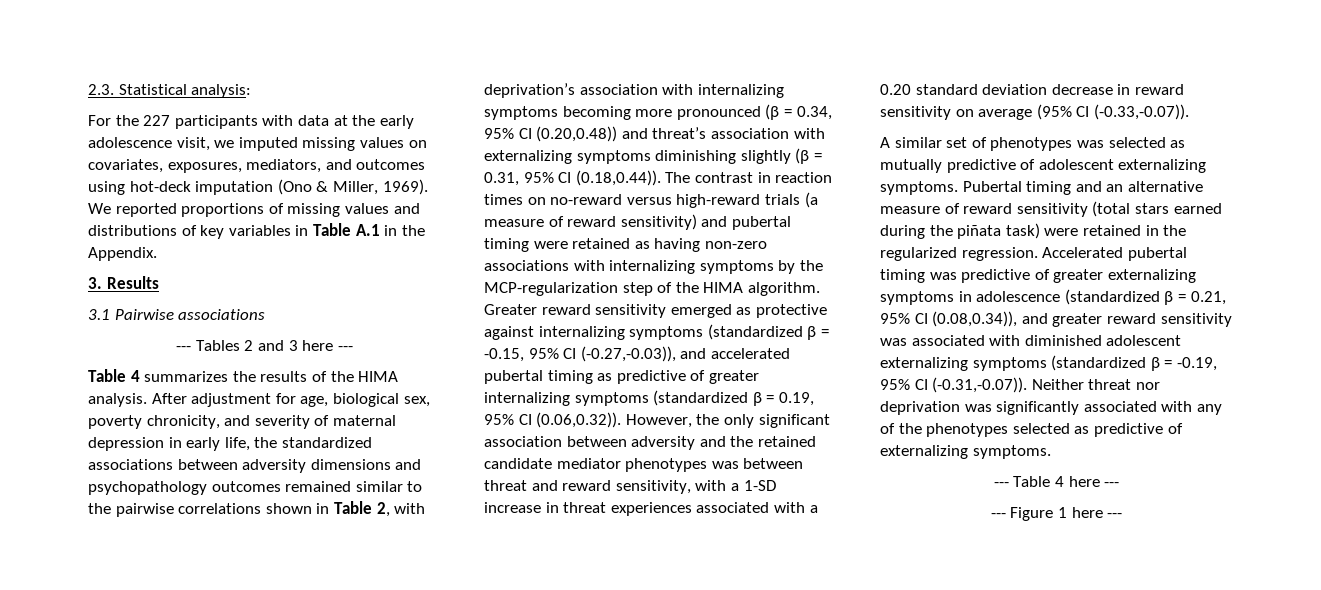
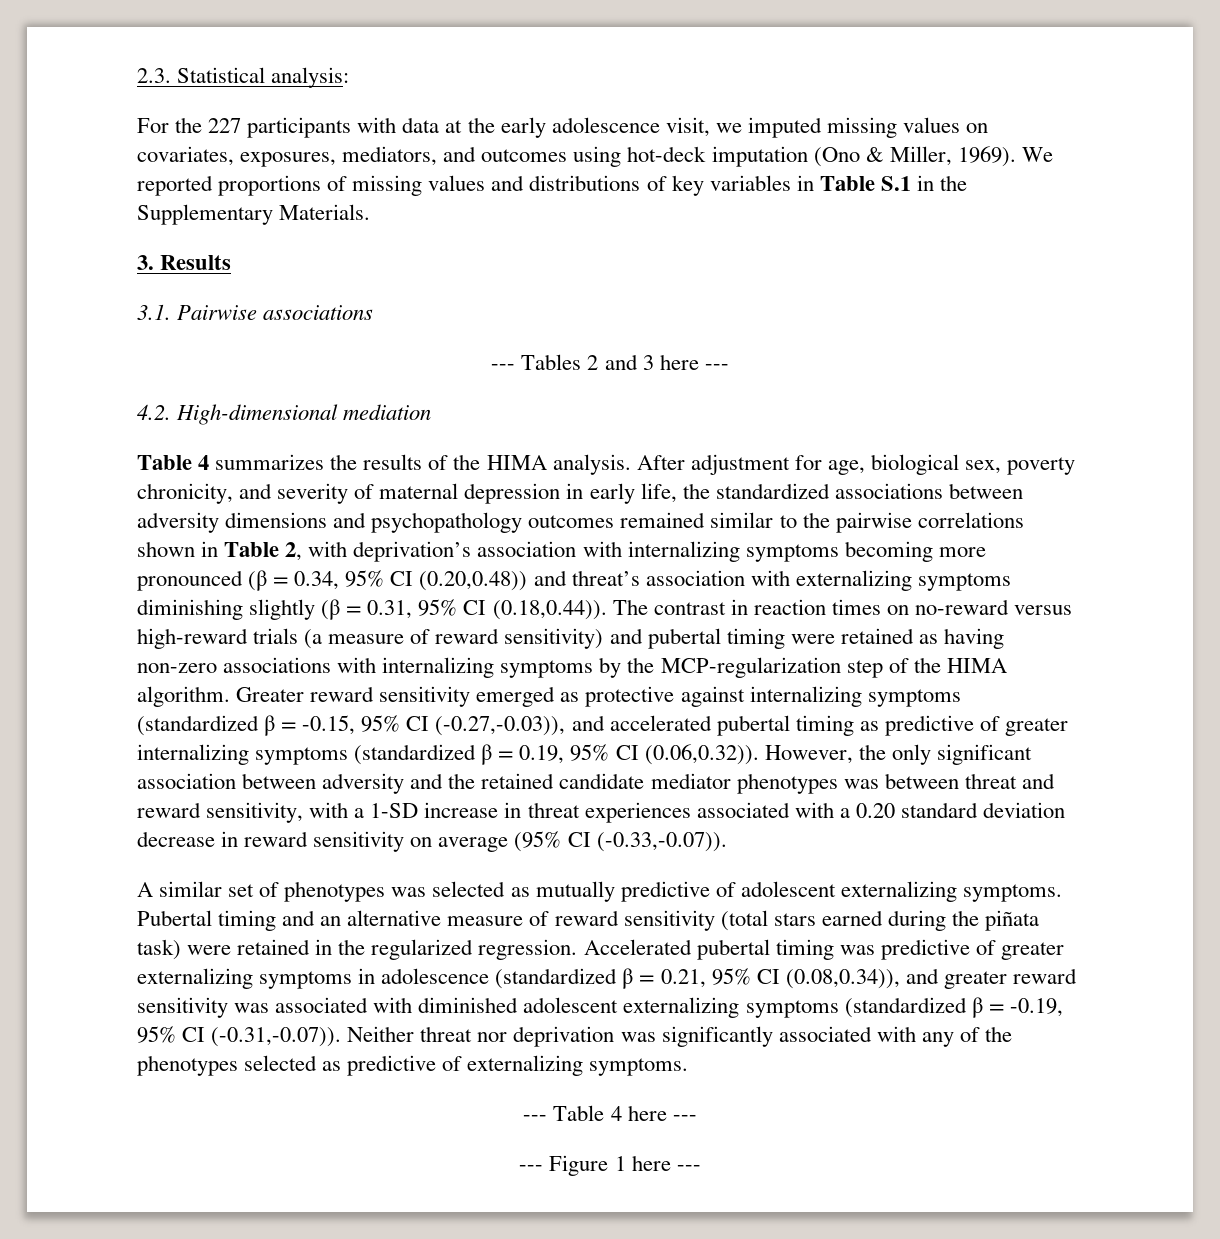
[355,224,425,236] [88,247,157,261] A.1 in the Appendix. -> [880,175,968,191] [137,204,371,225] S.1 in the Supplementary Materials.
[88,309,110,320] 3.1 -> [137,304,171,320] 3.1.
(353, 348) none -> [137,404,432,425] // 4.2. High-dimensional mediation

